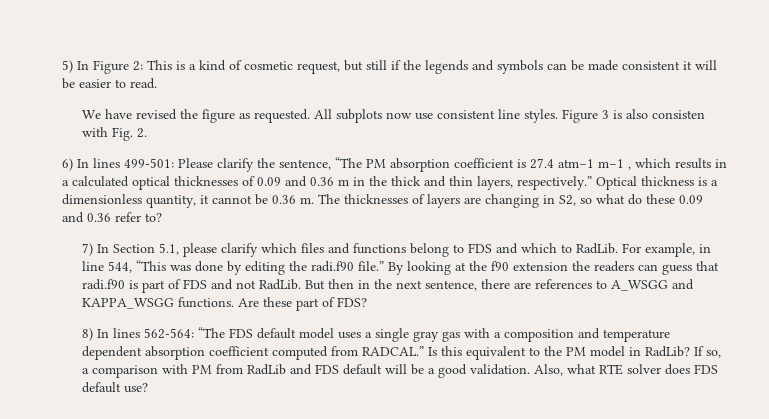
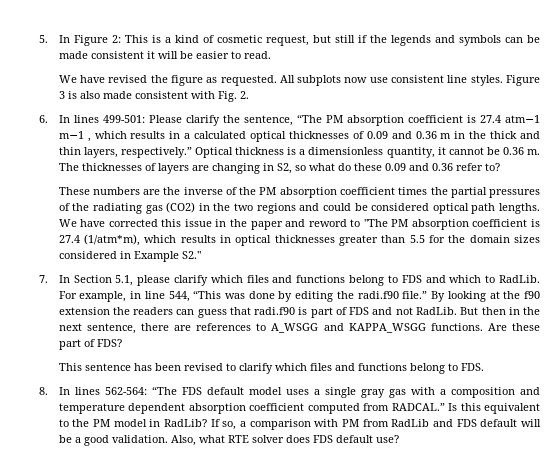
[61,60,73,73] 5) -> [38,35,48,43] 5.
[651,110,705,119] consisten -> [102,91,188,99] made consistent
[61,158,73,171] 6) -> [38,115,48,123] 6.
[81,243,93,256] 7) -> [58,187,541,198] [58,202,540,214] [58,219,541,230] [58,234,540,246] [58,251,201,262] [38,275,48,283] These numbers are the inverse of the PM absorption coefficient times the partial pressures of the radiating gas (CO2) in the two regions and could be considered optical path lengths. We have corrected this issue in the paper and reword to "The PM absorption coefficient is 27.4 (1/atm*m), which results in optical thicknesses greater than 5.5 for the domain sizes considered in Example S2." // 7.
[81,328,93,341] 8) -> [58,363,484,374] [38,387,48,395] This sentence has been revised to clarify which files and functions belong to FDS. // 8.

